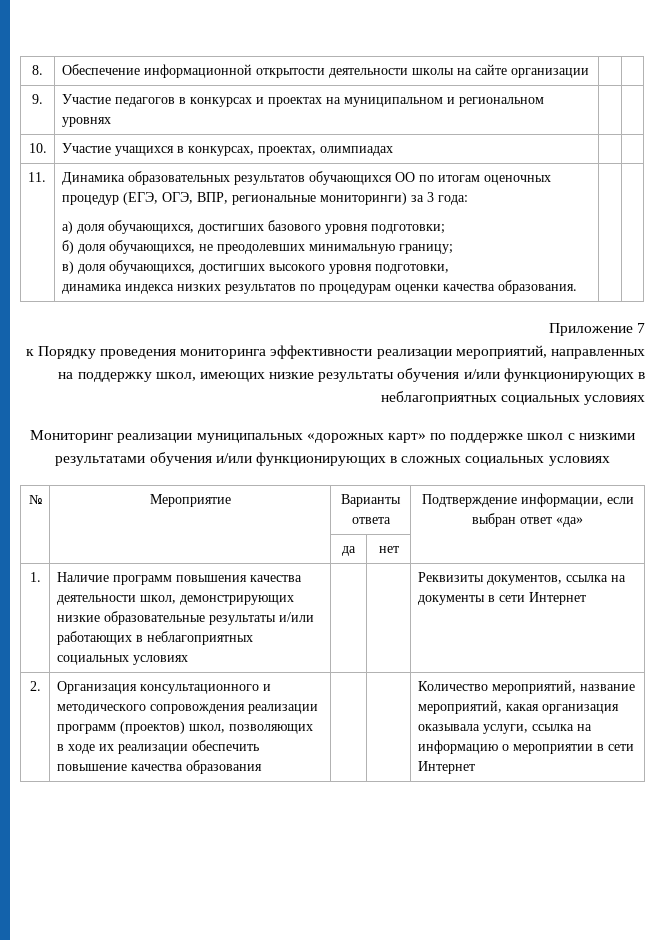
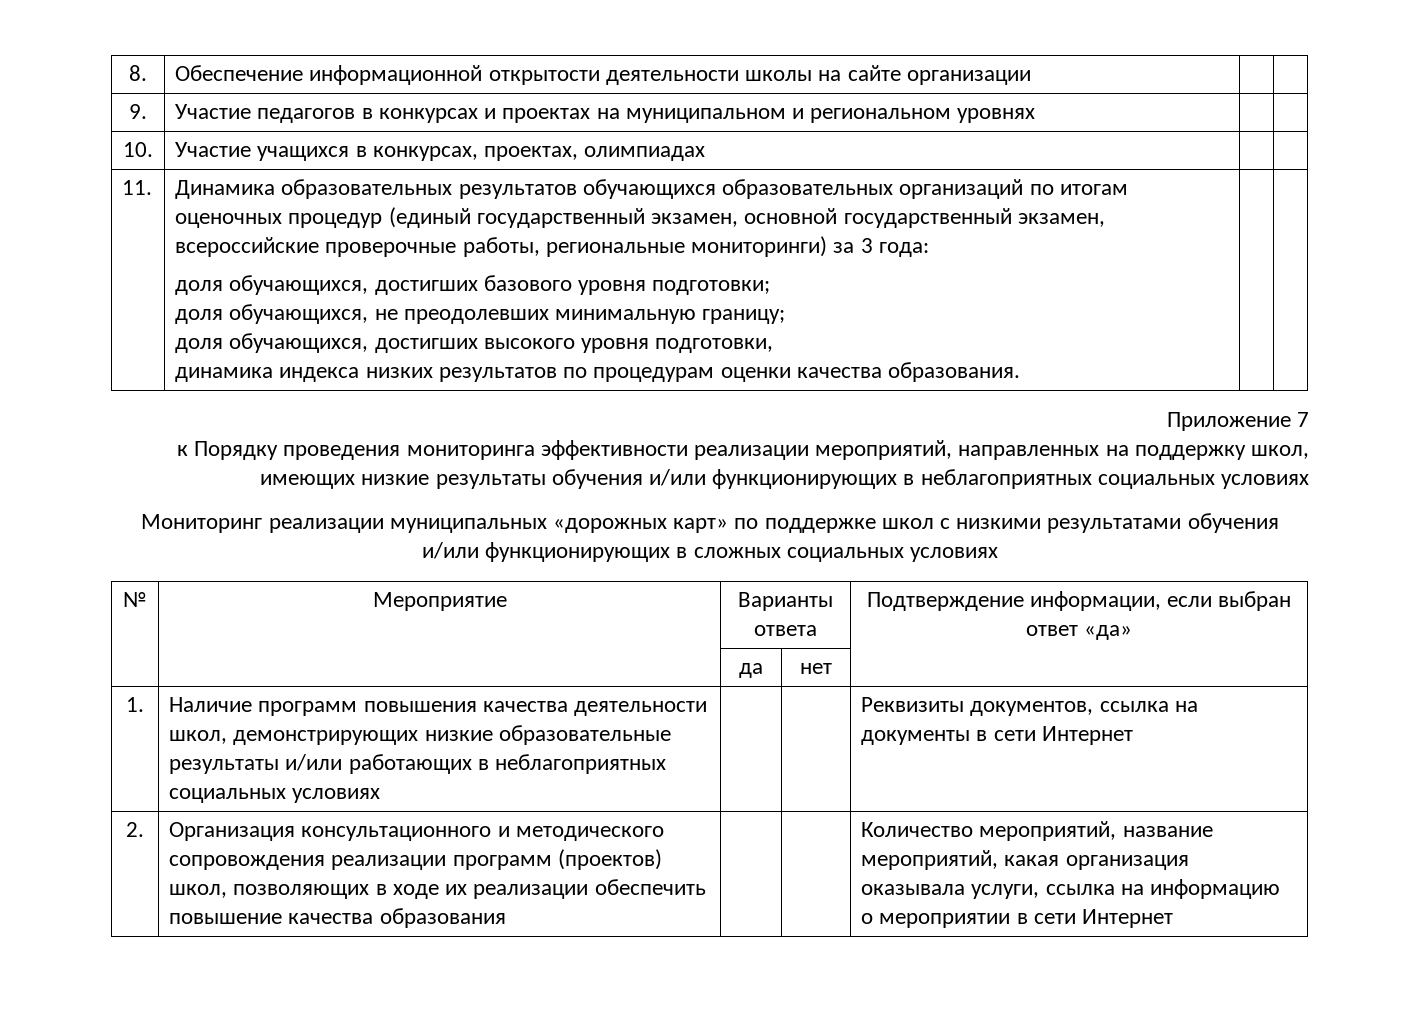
[394,172,415,182] ОО -> [722,179,1024,199] образовательных организаций
[122,192,228,205] (ЕГЭ, ОГЭ, ВПР, -> [388,207,1105,228] [175,237,540,257] (единый государственный экзамен, основной государственный экзамен, всероссийские проверочные работы,
[61,221,73,234] а) -> (929, 249) none
[61,240,74,254] б) -> (771, 287) none
[61,261,74,274] в) -> (786, 316) none

